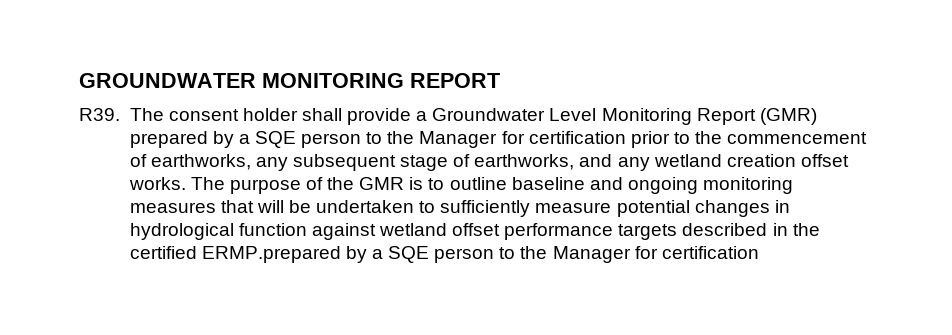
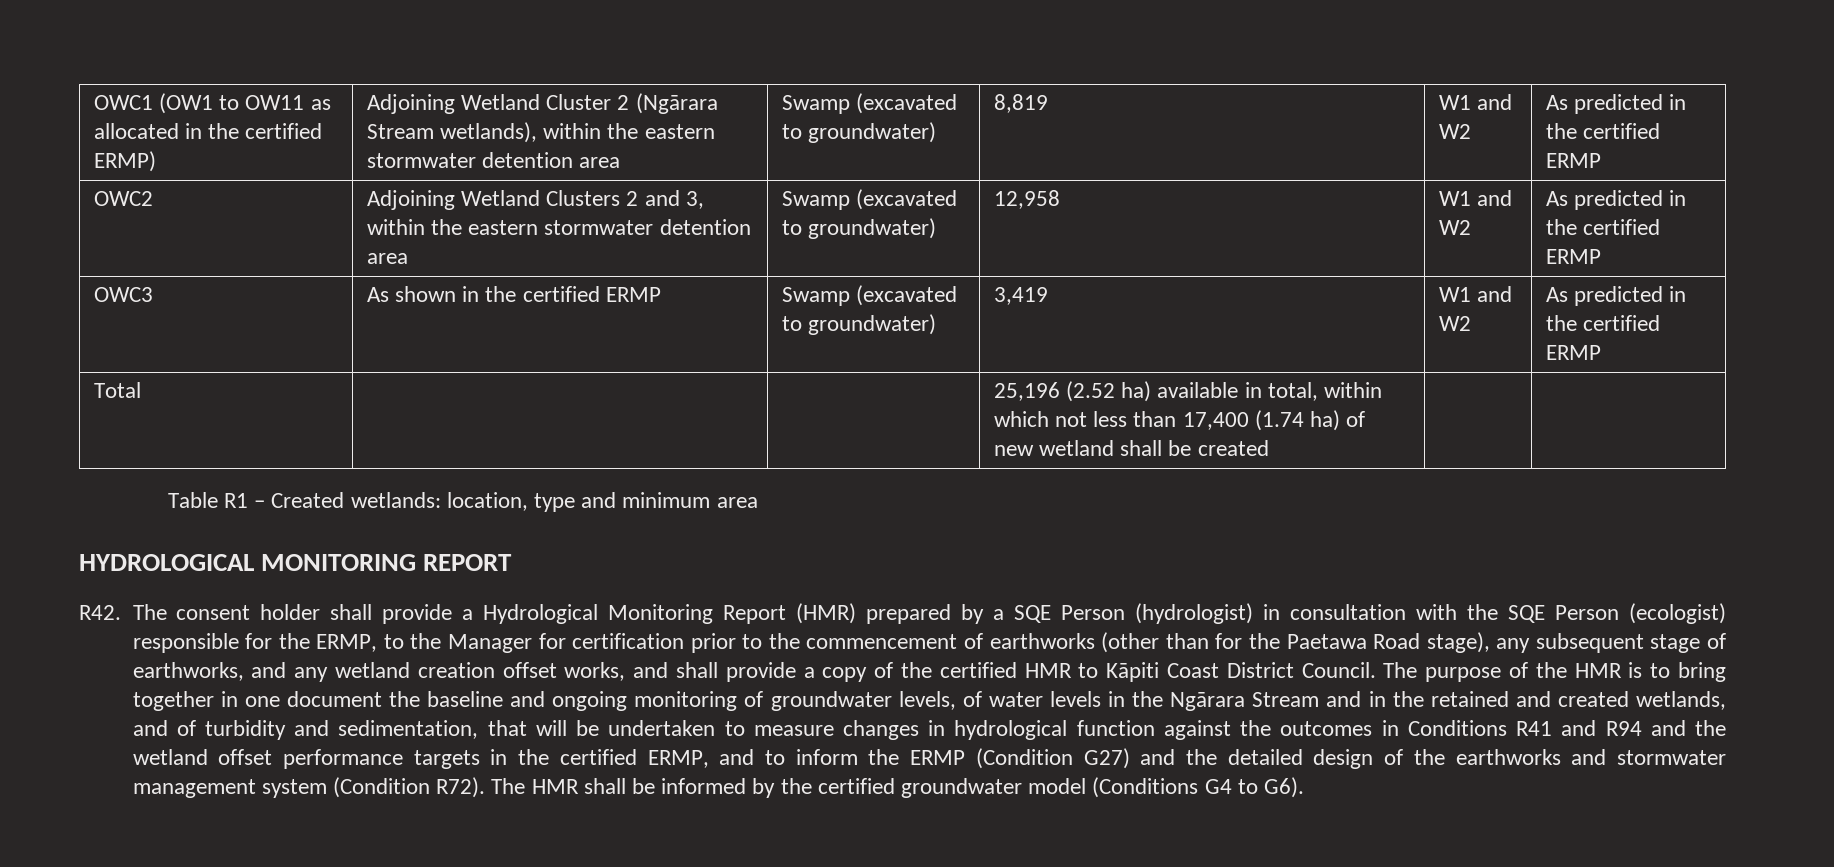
[79,73,256,88] GROUNDWATER -> [93,93,331,114] [93,123,323,139] [93,151,156,172] [366,93,718,114] [366,122,715,143] [366,152,621,168] [781,93,958,114] [781,122,937,143] [993,94,1048,113] [1438,94,1513,110] [1438,124,1471,139] [1545,94,1687,114] [1545,123,1661,139] [1545,153,1601,168] [93,191,153,206] [366,190,704,210] [366,219,751,235] [366,253,408,264] [781,189,958,210] [781,218,937,239] [993,190,1060,209] [1438,190,1513,206] [1438,220,1471,235] [1545,190,1687,210] [1545,219,1661,235] [1545,249,1601,264] [93,287,153,302] [366,286,661,302] [781,285,958,306] [781,314,937,335] [993,287,1048,305] [1438,286,1513,302] [1438,316,1471,331] [1545,286,1687,306] [1545,315,1661,331] [1545,345,1601,360] [93,382,141,398] [993,381,1383,402] [993,410,1366,431] [993,440,1269,456] [167,492,758,512] [79,554,254,571] OWC1 (OW1 to OW11 as allocated in the certified ERMP) | Adjoining Wetland Cluster 2 (Ngārara Stream wetlands), within the eastern stormwater detention area | Swamp (excavated to groundwater) | 8,819 | W1 and W2 | As predicted in the certified ERMP // OWC2 | Adjoining Wetland Clusters 2 and 3, within the eastern stormwater detention area | Swamp (excavated to groundwater) | 12,958 | W1 and W2 | As predicted in the certified ERMP // OWC3 | As shown in the certified ERMP | Swamp (excavated to groundwater) | 3,419 | W1 and W2 | As predicted in the certified ERMP // Total | | | 25,196 (2.52 ha) available in total, within which not less than 17,400 (1.74 ha) of new wetland shall be created | | // Table R1 – Created wetlands: location, type and minimum area // HYDROLOGICAL
[79,108,120,121] R39. -> [79,605,121,620] R42.
[432,108,597,121] Groundwater Level -> [483,604,599,624] Hydrological
[759,108,817,125] (GMR) -> [796,603,857,624] (HMR)
[301,133,362,148] person -> [1061,603,1727,624] [132,633,378,653] Person (hydrologist) in consultation with the SQE Person (ecologist) responsible for the ERMP,
[150,154,251,170] earthworks, -> [989,632,1490,653] earthworks (other than for the Paetawa Road stage),
[128,177,186,190] works. -> [564,662,1376,682] works, and shall provide a copy of the certified HMR to Kāpiti Coast District Council.
[359,177,405,190] GMR -> [1574,663,1622,678] HMR
[449,177,794,194] [129,202,216,213] outline baseline and ongoing monitoring measures -> [1677,662,1726,682] [132,691,1726,711] [132,720,479,740] bring together in one document the baseline and ongoing monitoring of groundwater levels, of water levels in the Ngārara Stream and in the retained and created wetlands, and of turbidity and sedimentation,
[440,200,690,217] sufficiently measure potential -> [753,725,834,736] measure
(376, 231) none -> [1240,720,1727,736] the outcomes in Conditions R41 and R94 and the
[682,223,820,236] [129,246,759,263] described in the certified ERMP.prepared by a SQE person to the Manager for certification -> [490,748,1726,769] [132,777,1305,798] in the certified ERMP, and to inform the ERMP (Condition G27) and the detailed design of the earthworks and stormwater management system (Condition R72). The HMR shall be informed by the certified groundwater model (Conditions G4 to G6).

